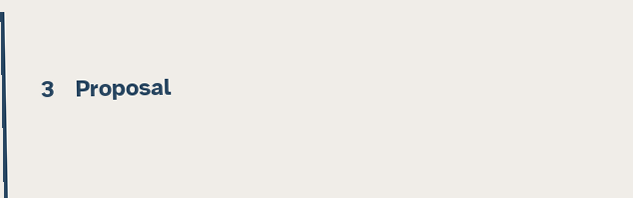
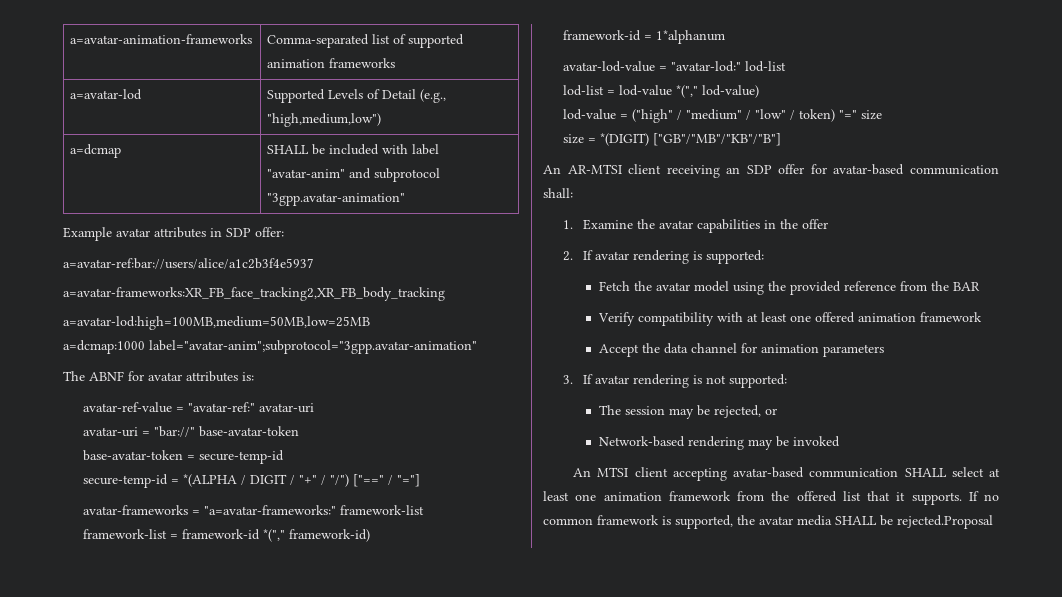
[40,78,172,101] 3 Proposal -> [70,34,253,44] [267,34,465,48] [267,58,396,68] [70,89,143,100] [267,89,447,103] [267,113,382,127] [70,144,122,158] [267,144,440,155] [267,168,441,182] [267,193,406,206] [63,227,284,241] [63,258,314,269] [63,287,445,301] [63,316,370,330] [63,340,477,354] [63,371,254,382] [83,402,315,413] [83,426,300,437] [83,450,285,464] [83,474,421,488] [83,505,425,515] [83,529,371,542] [563,30,726,44] [563,61,787,72] [563,85,760,98] [563,109,883,123] [563,133,782,146] [543,164,999,178] [543,188,573,198] [563,219,829,233] [563,250,765,264] [598,281,980,295] [597,312,982,326] [598,343,884,357] [563,374,788,388] [598,405,777,419] [598,436,840,450] [573,467,1000,481] [543,491,999,505] [543,515,993,529] a=avatar-animation-frameworks | Comma-separated list of supported animation frameworks // a=avatar-lod | Supported Levels of Detail (e.g., "high,medium,low") // a=dcmap | SHALL be included with label "avatar-anim" and subprotocol "3gpp.avatar-animation" // Example avatar attributes in SDP offer: // a=avatar-ref:bar://users/alice/a1c2b3f4e5937 // a=avatar-frameworks:XR_FB_face_tracking2,XR_FB_body_tracking // a=avatar-lod:high=100MB,medium=50MB,low=25MB // a=dcmap:1000 label="avatar-anim";subprotocol="3gpp.avatar-animation" // The ABNF for avatar attributes is: // avatar-ref-value = "avatar-ref:" avatar-uri // avatar-uri = "bar://" base-avatar-token // base-avatar-token = secure-temp-id // secure-temp-id = *(ALPHA / DIGIT / "+" / "/") ["==" / "="] // avatar-frameworks = "a=avatar-frameworks:" framework-list // framework-list = framework-id *("," framework-id) // framework-id = 1*alphanum // avatar-lod-value = "avatar-lod:" lod-list // lod-list = lod-value *("," lod-value) // lod-value = ("high" / "medium" / "low" / token) "=" size // size = *(DIGIT) ["GB"/"MB"/"KB"/"B"] // An AR-MTSI client receiving an SDP offer for avatar-based communication shall: // 1. Examine the avatar capabilities in the offer // 2. If avatar rendering is supported: // Fetch the avatar model using the provided reference from the BAR // Verify compatibility with at least one offered animation framework // Accept the data channel for animation parameters // 3. If avatar rendering is not supported: // The session may be rejected, or // Network-based rendering may be invoked // An MTSI client accepting avatar-based communication SHALL select at least one animation framework from the offered list that it supports. If no common framework is supported, the avatar media SHALL be rejected.Proposal

